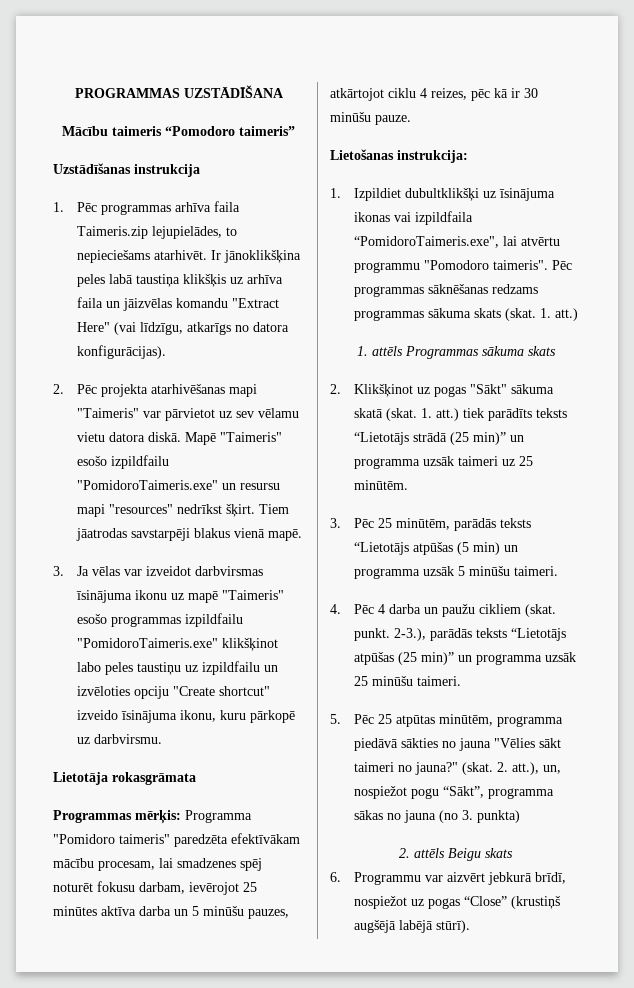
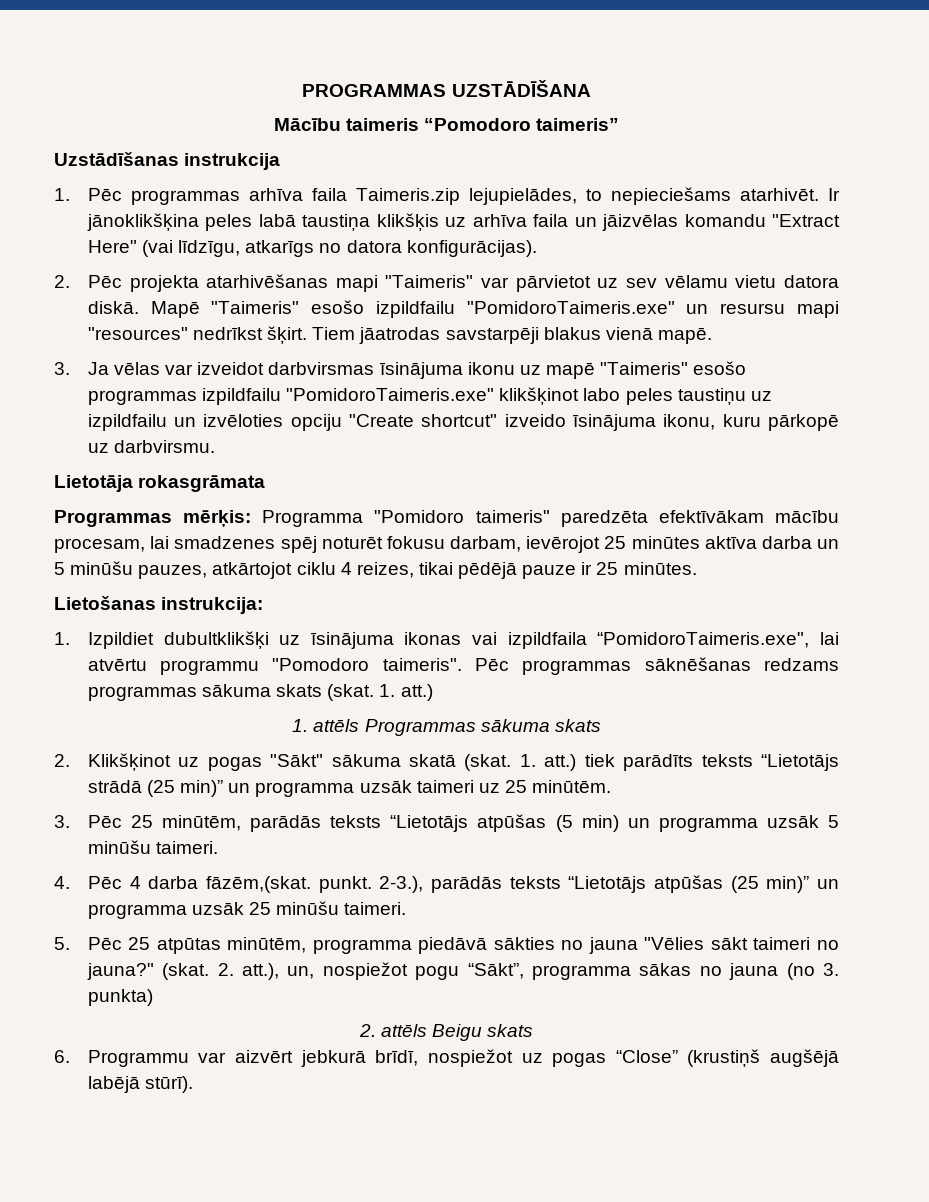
[471,88,538,101] [330,112,411,125] pēc kā ir 30 minūšu pauze. -> [418,562,697,579] tikai pēdējā pauze ir 25 minūtes.
[424,604,557,617] un paužu cikliem (skat. -> [205,876,311,893] fāzēm,(skat.

